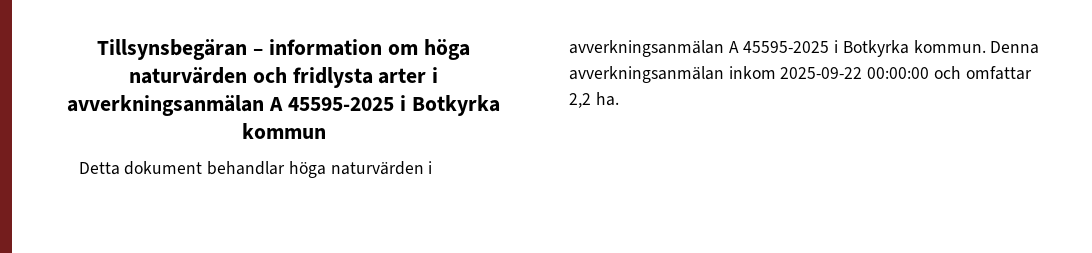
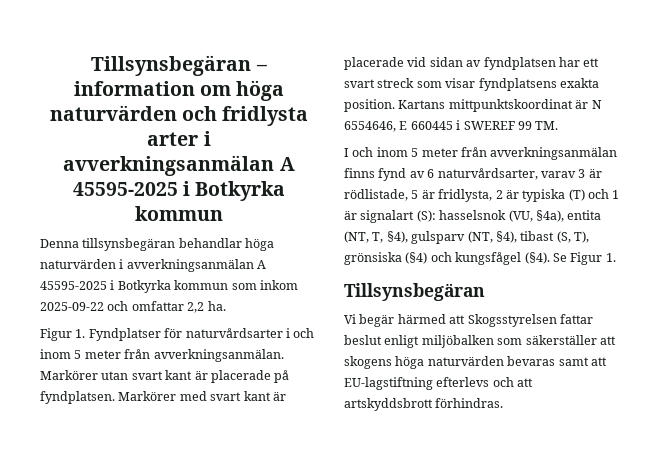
[78,161,203,175] Detta dokument -> [40,238,176,251] Denna tillsynsbegäran
[913,40,1040,54] [569,66,724,83] kommun. Denna avverkningsanmälan -> [174,280,257,290] kommun som
[867,67,930,79] 00:00:00 -> (104, 306) none
(619, 99) none -> [40,328,315,341] [40,349,284,362] [40,370,290,383] [40,391,286,404] [344,57,600,70] [344,78,599,91] [344,99,602,112] [344,120,559,132] [344,147,618,160] [344,168,602,181] [344,189,620,202] [344,210,602,223] [344,231,589,244] [344,252,616,265] [344,283,485,301] [344,314,593,327] [344,335,616,348] [344,356,607,369] [344,377,534,390] [344,398,504,411] // Figur 1. Fyndplatser för naturvårdsarter i och inom 5 meter från avverkningsanmälan. Markörer utan svart kant är placerade på fyndplatsen. Markörer med svart kant är placerade vid sidan av fyndplatsen har ett svart streck som visar fyndplatsens exakta position. Kartans mittpunktskoordinat är N 6554646, E 660445 i SWEREF 99 TM. // I och inom 5 meter från avverkningsanmälan finns fynd av 6 naturvårdsarter, varav 3 är rödlistade, 5 är fridlysta, 2 är typiska (T) och 1 är signalart (S): hasselsnok (VU, §4a), entita (NT, T, §4), gulsparv (NT, §4), tibast (S, T), grönsiska (§4) och kungsfågel (§4). Se Figur 1. // Tillsynsbegäran // Vi begär härmed att Skogsstyrelsen fattar beslut enligt miljöbalken som säkerställer att skogens höga naturvärden bevaras samt att EU-lagstiftning efterlevs och att artskyddsbrott förhindras.

